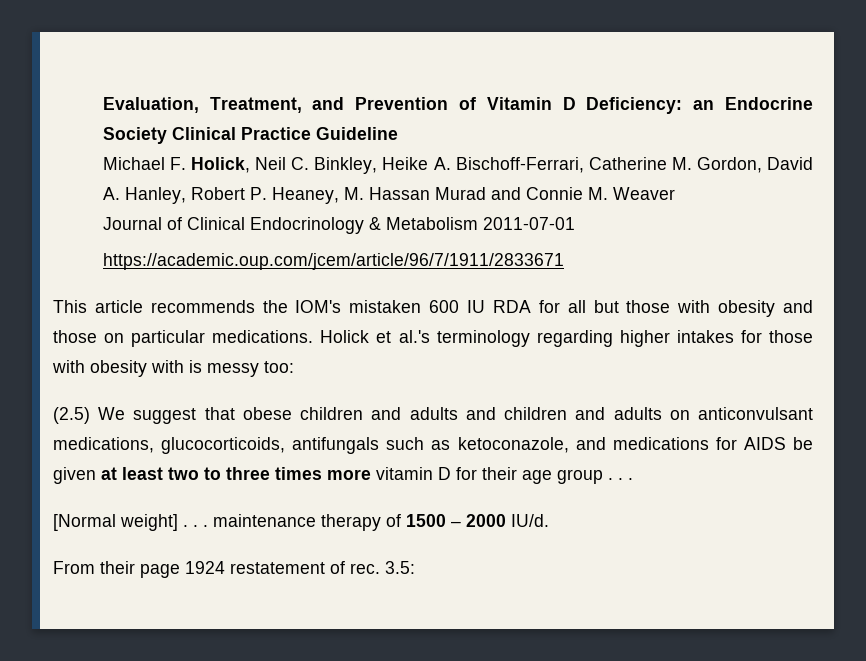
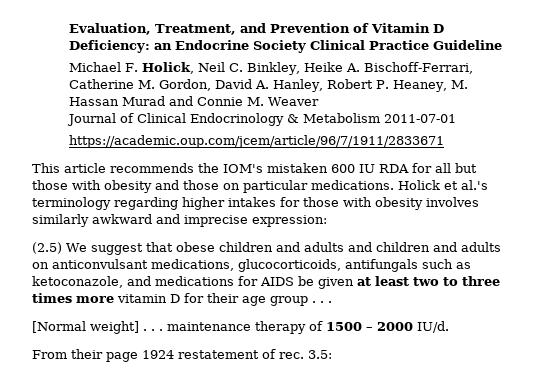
[151,360,294,377] with is messy too: -> [426,197,479,207] [32,214,327,227] involves similarly awkward and imprecise expression:

